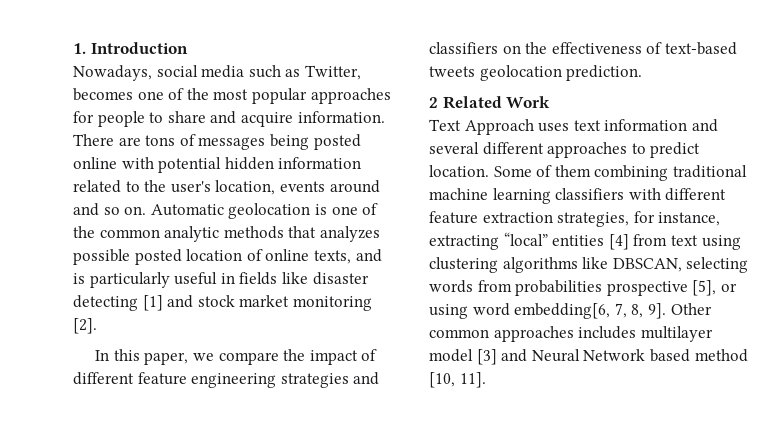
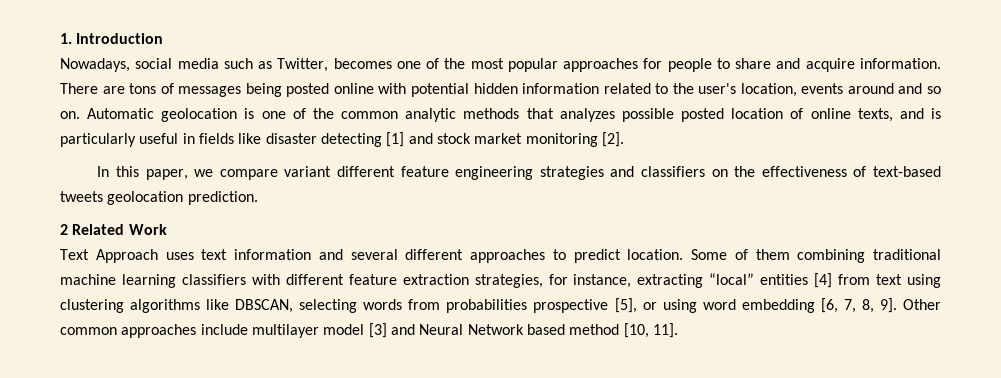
[283,349,378,365] the impact of -> [284,166,332,177] variant
[514,303,611,319] embedding[6, -> [741,298,838,313] embedding [6,
[578,326,637,339] includes -> [200,324,248,335] include

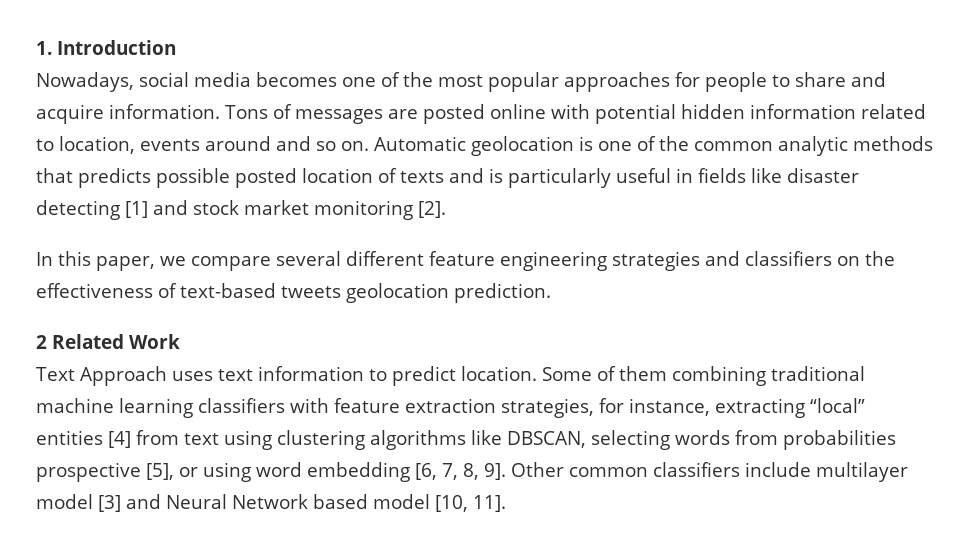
[223,58,329,72] such as Twitter, -> (251, 79) none
[60,83,157,94] There are tons -> [225,105,268,119] Tons
[245,83,282,97] being -> [387,109,418,119] are
[672,83,737,94] the user's -> (54, 145) none
[559,108,615,122] analyzes -> [78,168,151,188] predicts
[810,108,893,122] online texts, -> [400,171,444,183] texts
[284,166,332,177] variant -> [276,251,341,266] several
[318,249,545,263] and several different approaches -> (364, 373) none
[285,274,344,285] different -> (329, 405) none
[121,324,197,338] approaches -> [653,462,740,477] classifiers
[569,324,620,335] method -> [373,494,430,509] model

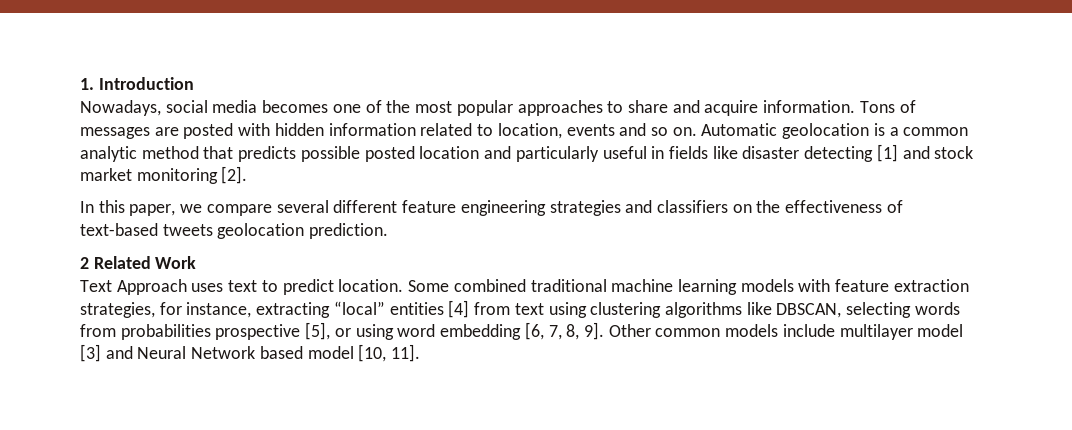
[675,72,767,92] for people -> (603, 108) none
[489,104,676,124] online with potential -> [238,123,271,136] with
[205,136,271,151] around -> (615, 130) none
[598,136,689,151] one of the -> [889,127,899,136] a
[853,136,933,151] methods -> [141,146,199,159] method
[378,168,503,183] of texts and is -> [484,146,512,159] and
[257,366,364,381] information -> (258, 286) none
[596,366,766,386] of them combining -> [453,279,526,292] combined
[198,398,285,413] classifiers -> [740,279,794,292] models
[653,462,740,477] classifiers -> [725,324,779,337] models

